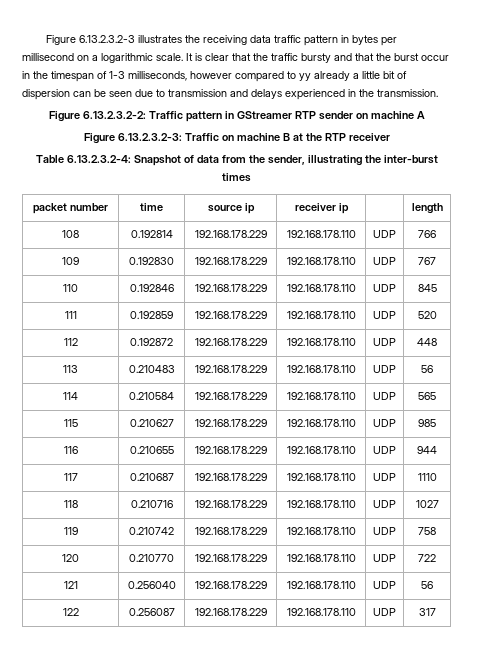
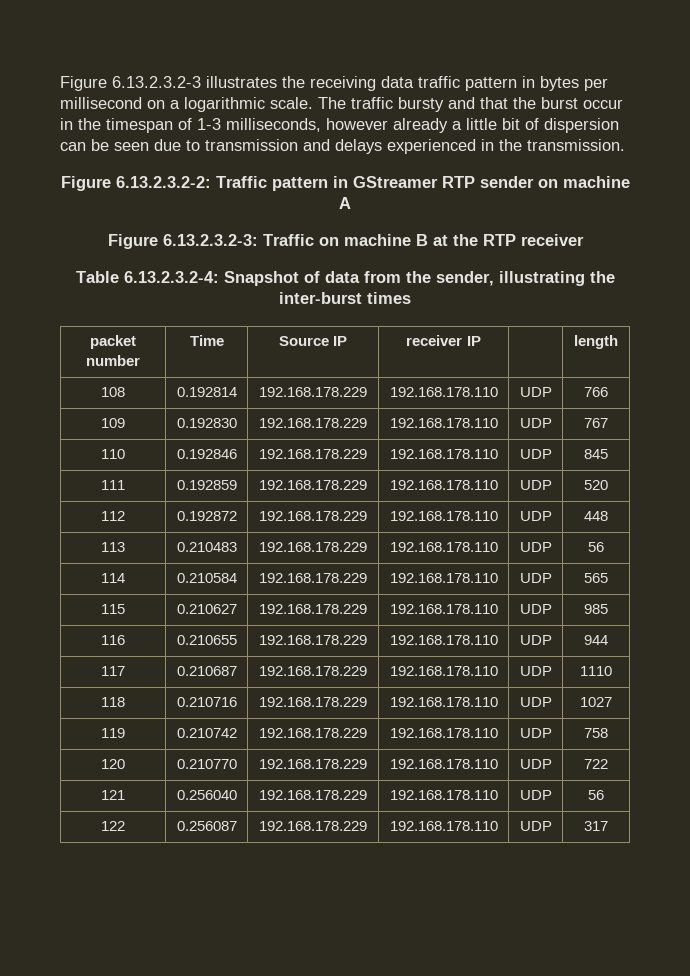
[186,53,268,61] It is clear that the -> [318,97,346,109] The
[235,71,311,82] compared to yy -> (388, 124) none
[140,203,163,211] [207,203,255,214] [294,203,349,214] time | source ip | receiver ip -> [189,335,224,346] [278,336,348,346] [406,335,481,346] Time | Source IP | receiver IP

